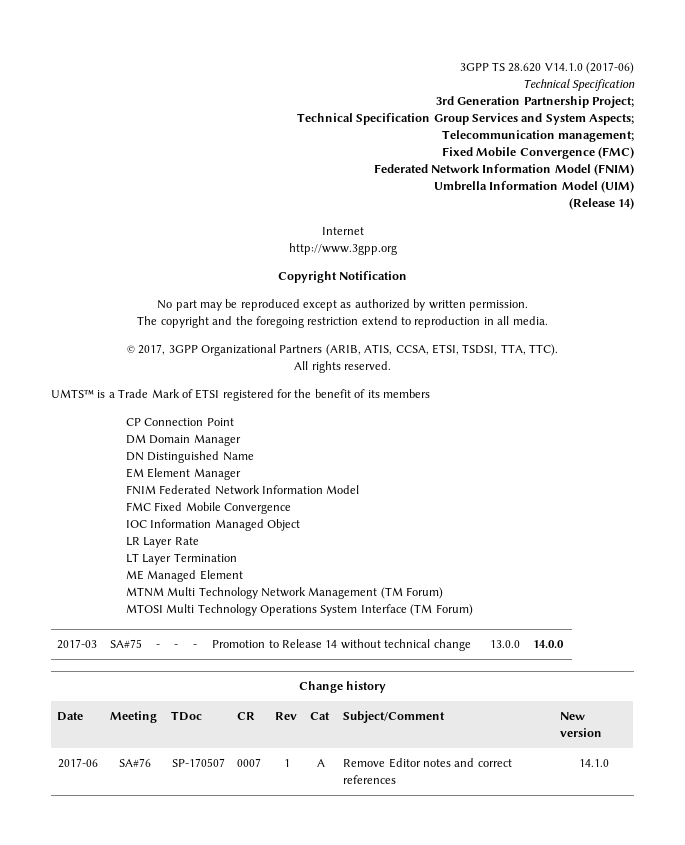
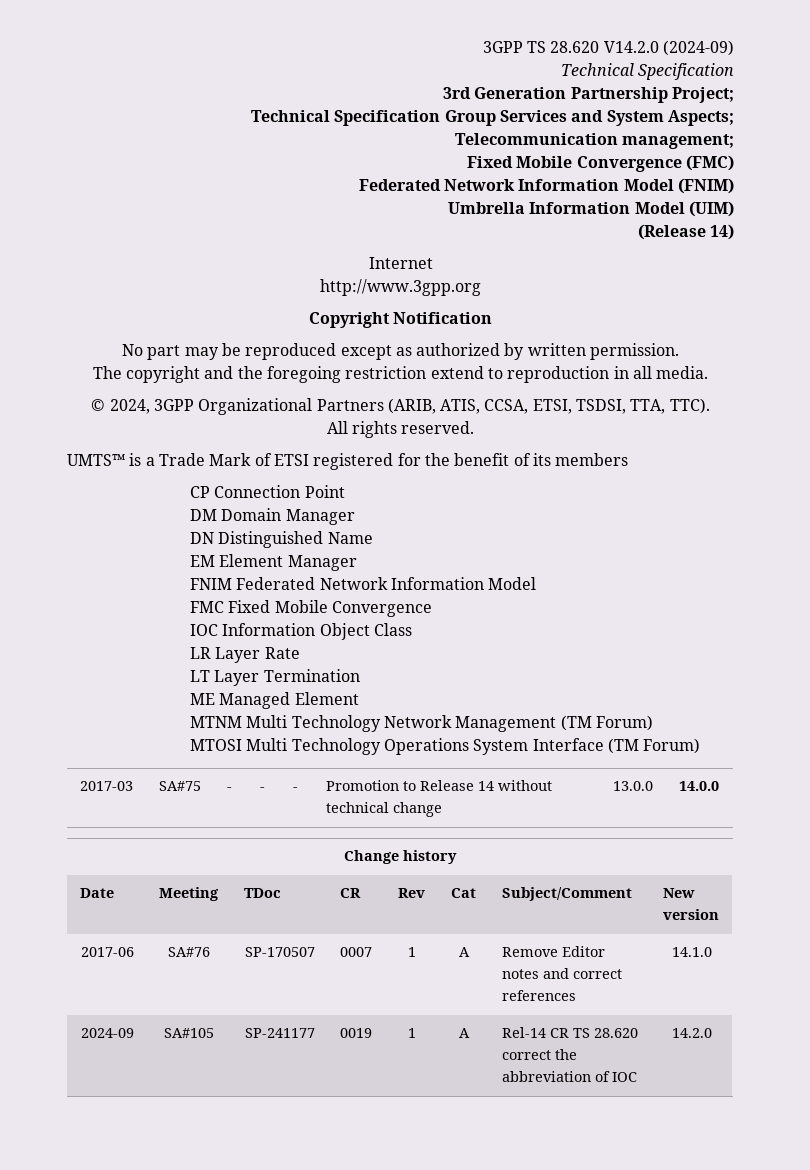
[544,62,634,74] V14.1.0 (2017-06) -> [603,40,735,56] V14.2.0 (2024-09)
[138,344,166,355] 2017, -> [109,399,150,414] 2024,
[214,519,264,531] Managed -> (316, 629) none
(301, 525) none -> [373,623,412,636] Class
(609, 763) none -> [80,1028,134,1038] [164,1028,214,1038] [244,1028,315,1038] [339,1028,372,1038] [408,1028,416,1038] [459,1028,470,1038] [501,1027,638,1038] [501,1049,577,1060] [501,1071,637,1082] [671,1028,712,1038] // 2024-09 | SA#105 | SP-241177 | 0019 | 1 | A | Rel-14 CR TS 28.620 correct the abbreviation of IOC | 14.2.0

